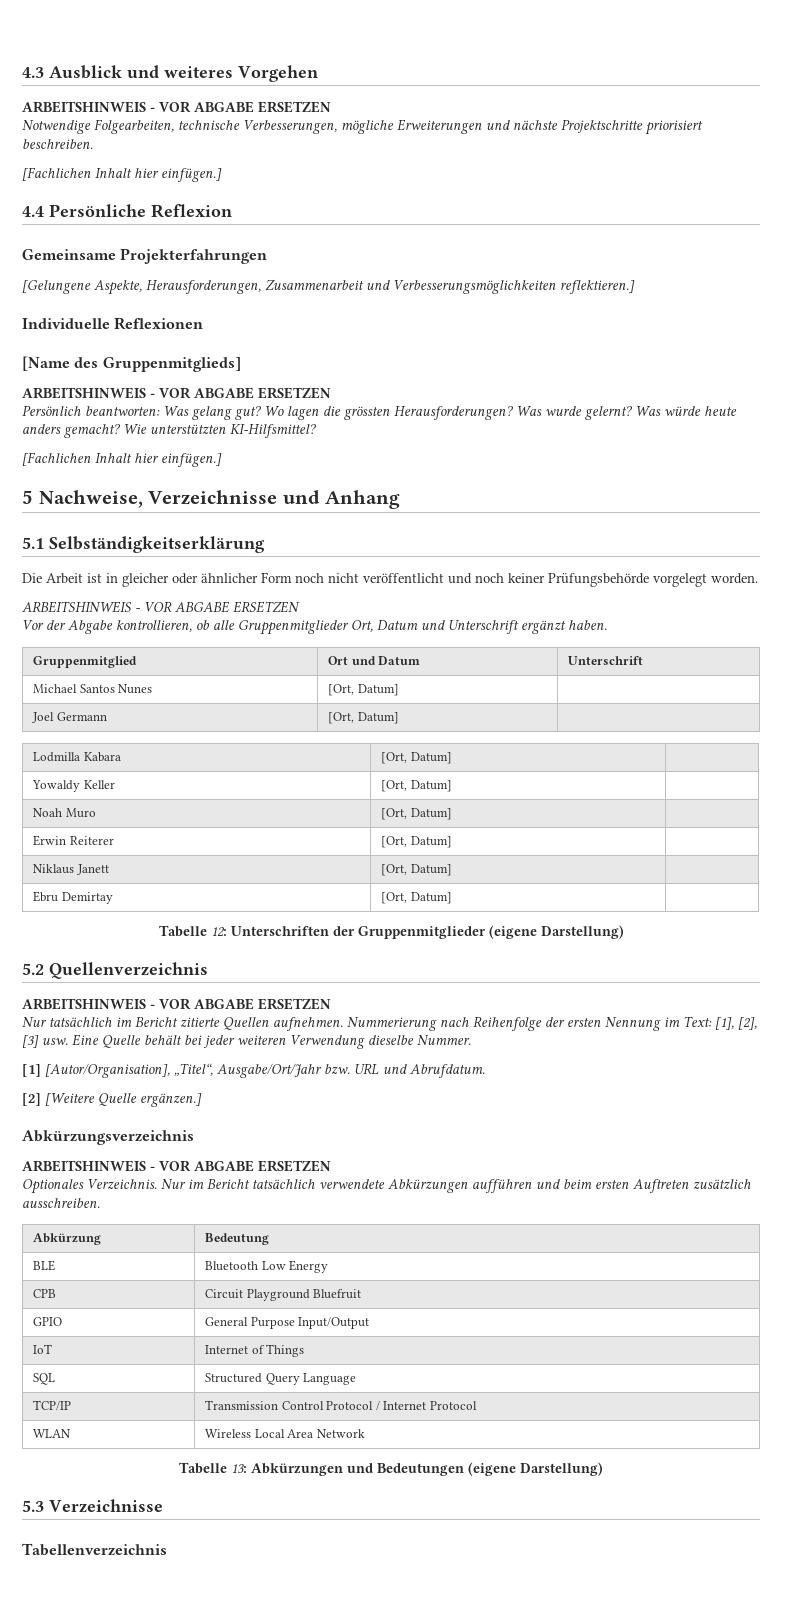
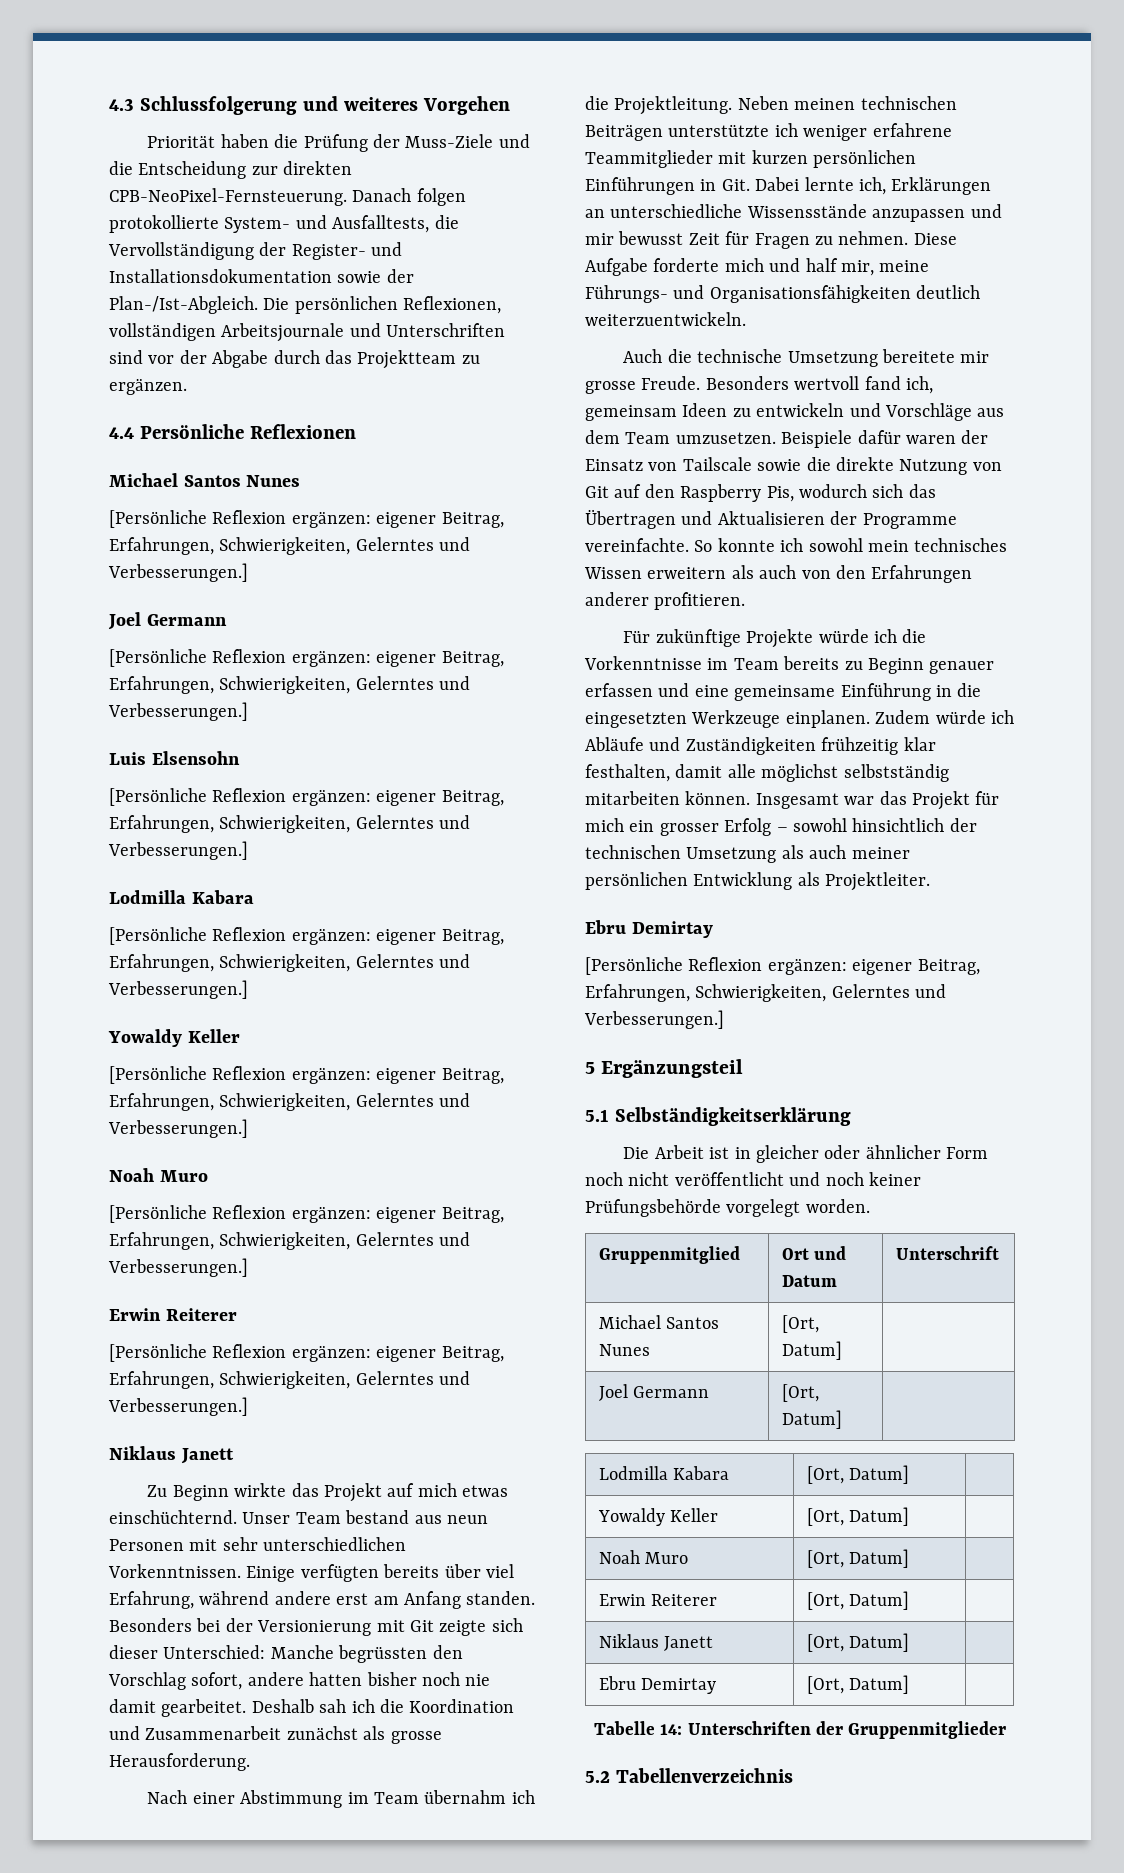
[49,65,122,79] Ausblick -> [139,96,297,115] Schlussfolgerung
[22,101,331,113] [22,119,703,135] [22,139,93,149] [22,167,222,182] [22,204,232,218] [22,248,268,264] [22,279,635,295] [22,317,204,330] [22,356,241,372] [22,387,331,399] [22,405,737,420] [22,424,317,438] [22,452,222,467] [22,490,401,509] ARBEITSHINWEIS - VOR ABGABE ERSETZEN // Notwendige Folgearbeiten, technische Verbesserungen, mögliche Erweiterungen und nächste Projektschritte priorisiert beschreiben. // [Fachlichen Inhalt hier einfügen.] // 4.4 Persönliche Reflexion // Gemeinsame Projekterfahrungen // [Gelungene Aspekte, Herausforderungen, Zusammenarbeit und Verbesserungsmöglichkeiten reflektieren.] // Individuelle Reflexionen // [Name des Gruppenmitglieds] // ARBEITSHINWEIS - VOR ABGABE ERSETZEN // Persönlich beantworten: Was gelang gut? Wo lagen die grössten Herausforderungen? Was wurde gelernt? Was würde heute anders gemacht? Wie unterstützten KI-Hilfsmittel? // [Fachlichen Inhalt hier einfügen.] // 5 Nachweise, Verzeichnisse und Anhang -> [147,134,530,152] [109,161,353,179] [109,188,466,206] [109,215,459,233] [108,242,403,260] [109,269,414,283] [109,296,502,314] [109,323,506,342] [109,350,480,369] [109,378,187,395] [109,424,356,439] [109,473,301,487] [109,510,504,528] [109,537,471,555] [108,563,248,582] [108,612,227,630] [109,649,504,667] [109,676,471,694] [108,702,248,721] [109,751,240,765] [109,788,504,806] [109,815,471,833] [108,841,248,860] [109,890,254,904] [109,927,504,945] [109,954,471,972] [108,980,248,999] [108,1029,240,1047] [109,1066,504,1084] [109,1093,471,1111] [108,1119,248,1138] [109,1168,208,1182] [109,1205,504,1223] [109,1232,471,1250] [108,1258,248,1277] [109,1308,237,1321] [109,1344,504,1362] [109,1371,471,1389] [108,1397,248,1416] [109,1446,234,1464] [147,1483,509,1502] [109,1510,488,1524] [109,1537,407,1551] [108,1564,514,1582] [109,1591,536,1609] [109,1618,523,1636] [109,1645,463,1663] [108,1672,491,1690] [109,1699,515,1717] [109,1726,442,1744] [109,1753,250,1771] [147,1790,535,1808] [585,96,957,115] [585,123,952,141] [585,150,917,168] [585,177,992,195] [585,204,1002,222] [585,231,957,249] [585,258,930,276] [585,285,981,303] [585,312,746,326] [623,349,990,367] [585,376,933,394] [585,403,1005,421] [585,430,989,448] [585,457,1002,475] [585,484,936,502] [585,509,957,529] [585,538,1008,552] [584,565,973,583] [585,592,746,610] [623,629,927,648] [584,656,995,674] [585,683,982,701] [585,710,1014,728] [585,737,936,755] [585,764,949,782] [585,791,1000,810] [585,818,977,836] [585,845,910,863] [585,872,931,891] [585,920,713,938] [585,957,980,975] [585,984,947,1002] [584,1010,724,1029] [585,1059,744,1078] Priorität haben die Prüfung der Muss-Ziele und die Entscheidung zur direkten CPB-NeoPixel-Fernsteuerung. Danach folgen protokollierte System- und Ausfalltests, die Vervollständigung der Register- und Installationsdokumentation sowie der Plan-/Ist-Abgleich. Die persönlichen Reflexionen, vollständigen Arbeitsjournale und Unterschriften sind vor der Abgabe durch das Projektteam zu ergänzen. // 4.4 Persönliche Reflexionen // Michael Santos Nunes // [Persönliche Reflexion ergänzen: eigener Beitrag, Erfahrungen, Schwierigkeiten, Gelerntes und Verbesserungen.] // Joel Germann // [Persönliche Reflexion ergänzen: eigener Beitrag, Erfahrungen, Schwierigkeiten, Gelerntes und Verbesserungen.] // Luis Elsensohn // [Persönliche Reflexion ergänzen: eigener Beitrag, Erfahrungen, Schwierigkeiten, Gelerntes und Verbesserungen.] // Lodmilla Kabara // [Persönliche Reflexion ergänzen: eigener Beitrag, Erfahrungen, Schwierigkeiten, Gelerntes und Verbesserungen.] // Yowaldy Keller // [Persönliche Reflexion ergänzen: eigener Beitrag, Erfahrungen, Schwierigkeiten, Gelerntes und Verbesserungen.] // Noah Muro // [Persönliche Reflexion ergänzen: eigener Beitrag, Erfahrungen, Schwierigkeiten, Gelerntes und Verbesserungen.] // Erwin Reiterer // [Persönliche Reflexion ergänzen: eigener Beitrag, Erfahrungen, Schwierigkeiten, Gelerntes und Verbesserungen.] // Niklaus Janett // Zu Beginn wirkte das Projekt auf mich etwas einschüchternd. Unser Team bestand aus neun Personen mit sehr unterschiedlichen Vorkenntnissen. Einige verfügten bereits über viel Erfahrung, während andere erst am Anfang standen. Besonders bei der Versionierung mit Git zeigte sich dieser Unterschied: Manche begrüssten den Vorschlag sofort, andere hatten bisher noch nie damit gearbeitet. Deshalb sah ich die Koordination und Zusammenarbeit zunächst als grosse Herausforderung. // Nach einer Abstimmung im Team übernahm ich die Projektleitung. Neben meinen technischen Beiträgen unterstützte ich weniger erfahrene Teammitglieder mit kurzen persönlichen Einführungen in Git. Dabei lernte ich, Erklärungen an unterschiedliche Wissensstände anzupassen und mir bewusst Zeit für Fragen zu nehmen. Diese Aufgabe forderte mich und half mir, meine Führungs- und Organisationsfähigkeiten deutlich weiterzuentwickeln. // Auch die technische Umsetzung bereitete mir grosse Freude. Besonders wertvoll fand ich, gemeinsam Ideen zu entwickeln und Vorschläge aus dem Team umzusetzen. Beispiele dafür waren der Einsatz von Tailscale sowie die direkte Nutzung von Git auf den Raspberry Pis, wodurch sich das Übertragen und Aktualisieren der Programme vereinfachte. So konnte ich sowohl mein technisches Wissen erweitern als auch von den Erfahrungen anderer profitieren. // Für zukünftige Projekte würde ich die Vorkenntnisse im Team bereits zu Beginn genauer erfassen und eine gemeinsame Einführung in die eingesetzten Werkzeuge einplanen. Zudem würde ich Abläufe und Zuständigkeiten frühzeitig klar festhalten, damit alle möglichst selbstständig mitarbeiten können. Insgesamt war das Projekt für mich ein grosser Erfolg – sowohl hinsichtlich der technischen Umsetzung als auch meiner persönlichen Entwicklung als Projektleiter. // Ebru Demirtay // [Persönliche Reflexion ergänzen: eigener Beitrag, Erfahrungen, Schwierigkeiten, Gelerntes und Verbesserungen.] // 5 Ergänzungsteil
[22,601,300,613] [22,620,607,635] // ARBEITSHINWEIS - VOR ABGABE ERSETZEN // Vor der Abgabe kontrollieren, ob alle Gruppenmitglieder Ort, Datum und Unterschrift ergänzt haben. -> (870, 1206) none
[210,927,227,937] 12: -> [660,1724,683,1735] 14:
[488,925,624,939] (eigene Darstellung) -> (1007, 1730) none
[49,962,208,979] [22,998,331,1010] [22,1016,757,1031] [22,1034,471,1049] [22,1063,485,1078] [22,1093,202,1107] [22,1130,194,1145] [22,1160,331,1172] [22,1179,751,1194] [22,1198,100,1208] [33,1233,102,1245] [205,1233,270,1245] [33,1260,56,1271] [205,1260,329,1273] [33,1289,57,1298] [205,1289,362,1301] [33,1317,63,1326] [205,1317,370,1329] [33,1344,53,1354] [205,1344,305,1357] [33,1373,56,1385] [205,1373,357,1385] [33,1400,72,1411] [205,1400,477,1411] [33,1429,72,1438] [205,1429,365,1438] [179,1462,603,1476] [22,1499,163,1513] Quellenverzeichnis // ARBEITSHINWEIS - VOR ABGABE ERSETZEN // Nur tatsächlich im Bericht zitierte Quellen aufnehmen. Nummerierung nach Reihenfolge der ersten Nennung im Text: [1], [2], [3] usw. Eine Quelle behält bei jeder weiteren Verwendung dieselbe Nummer. // [1] [Autor/Organisation], „Titel“, Ausgabe/Ort/Jahr bzw. URL und Abrufdatum. // [2] [Weitere Quelle ergänzen.] // Abkürzungsverzeichnis // ARBEITSHINWEIS - VOR ABGABE ERSETZEN // Optionales Verzeichnis. Nur im Bericht tatsächlich verwendete Abkürzungen aufführen und beim ersten Auftreten zusätzlich ausschreiben. // Abkürzung | Bedeutung // BLE | Bluetooth Low Energy // CPB | Circuit Playground Bluefruit // GPIO | General Purpose Input/Output // IoT | Internet of Things // SQL | Structured Query Language // TCP/IP | Transmission Control Protocol / Internet Protocol // WLAN | Wireless Local Area Network // Tabelle 13: Abkürzungen und Bedeutungen (eigene Darstellung) // 5.3 Verzeichnisse // -> (610, 1777) none

